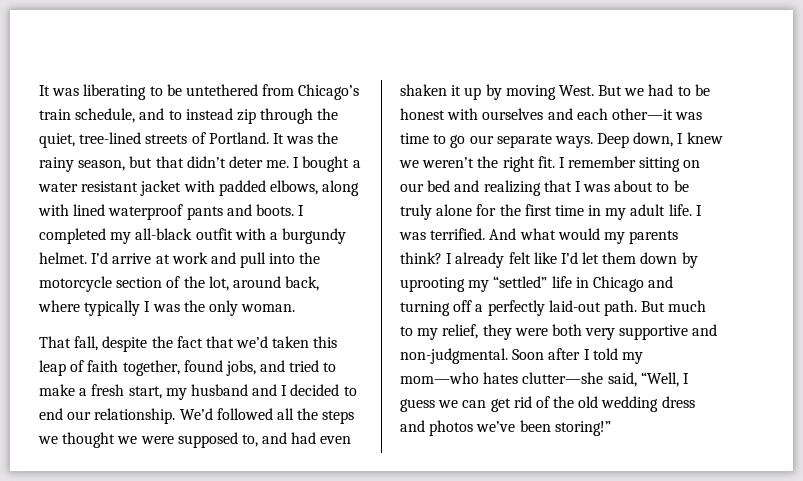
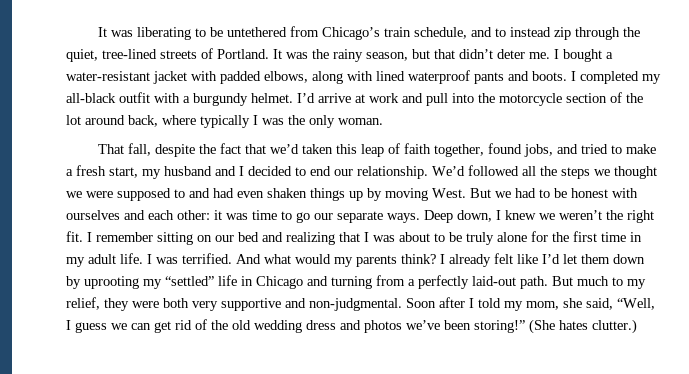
[38,181,139,192] water resistant -> [66,71,150,81] water-resistant
[208,276,229,291] lot, -> [66,115,81,125] lot
[241,434,258,447] to, -> [174,189,185,198] to
[451,85,462,96] it -> [310,188,345,201] things
[611,108,673,120] other—it -> [177,210,222,220] other: it
[453,300,473,312] off -> [376,275,405,286] from
[400,372,604,384] mom—who hates clutter—she -> [526,298,582,310] mom, she
(611, 428) none -> [529,319,637,334] (She hates clutter.)

